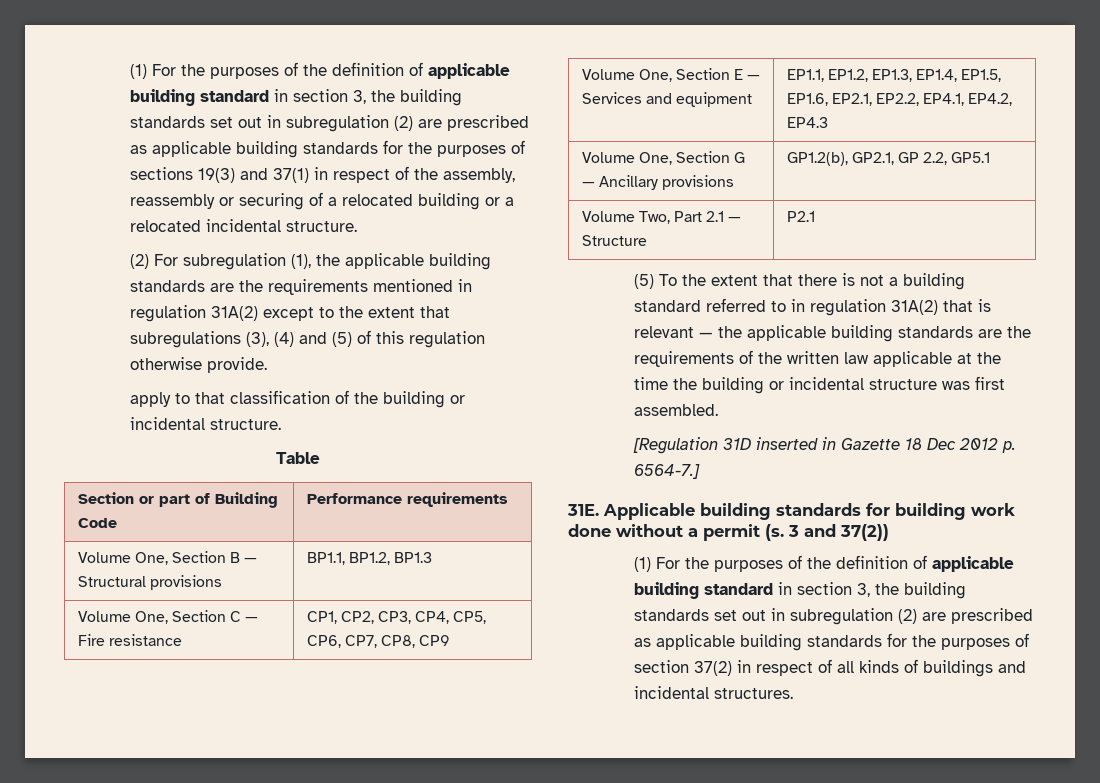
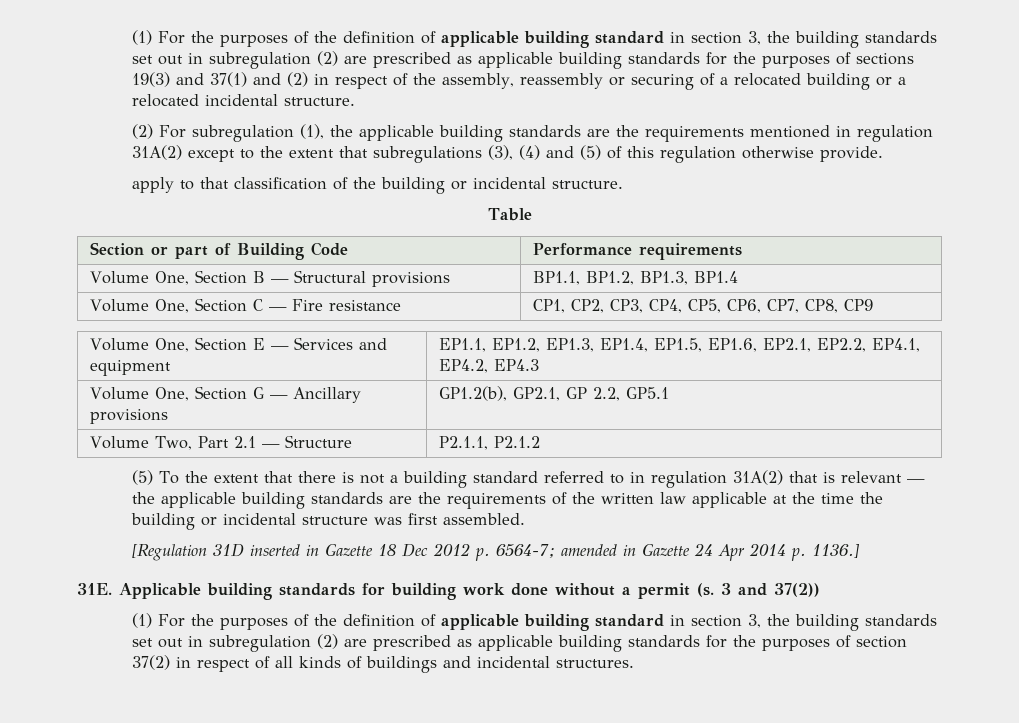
(309, 175) none -> [253,72,309,87] and (2)
[393,552,432,563] BP1.3 -> [640,271,739,285] BP1.3, BP1.4
[786,211,815,222] P2.1 -> [439,436,541,450] P2.1.1, P2.1.2
[633,464,700,479] 6564-7.] -> [496,543,861,561] 6564-7; amended in Gazette 24 Apr 2014 p. 1136.]

